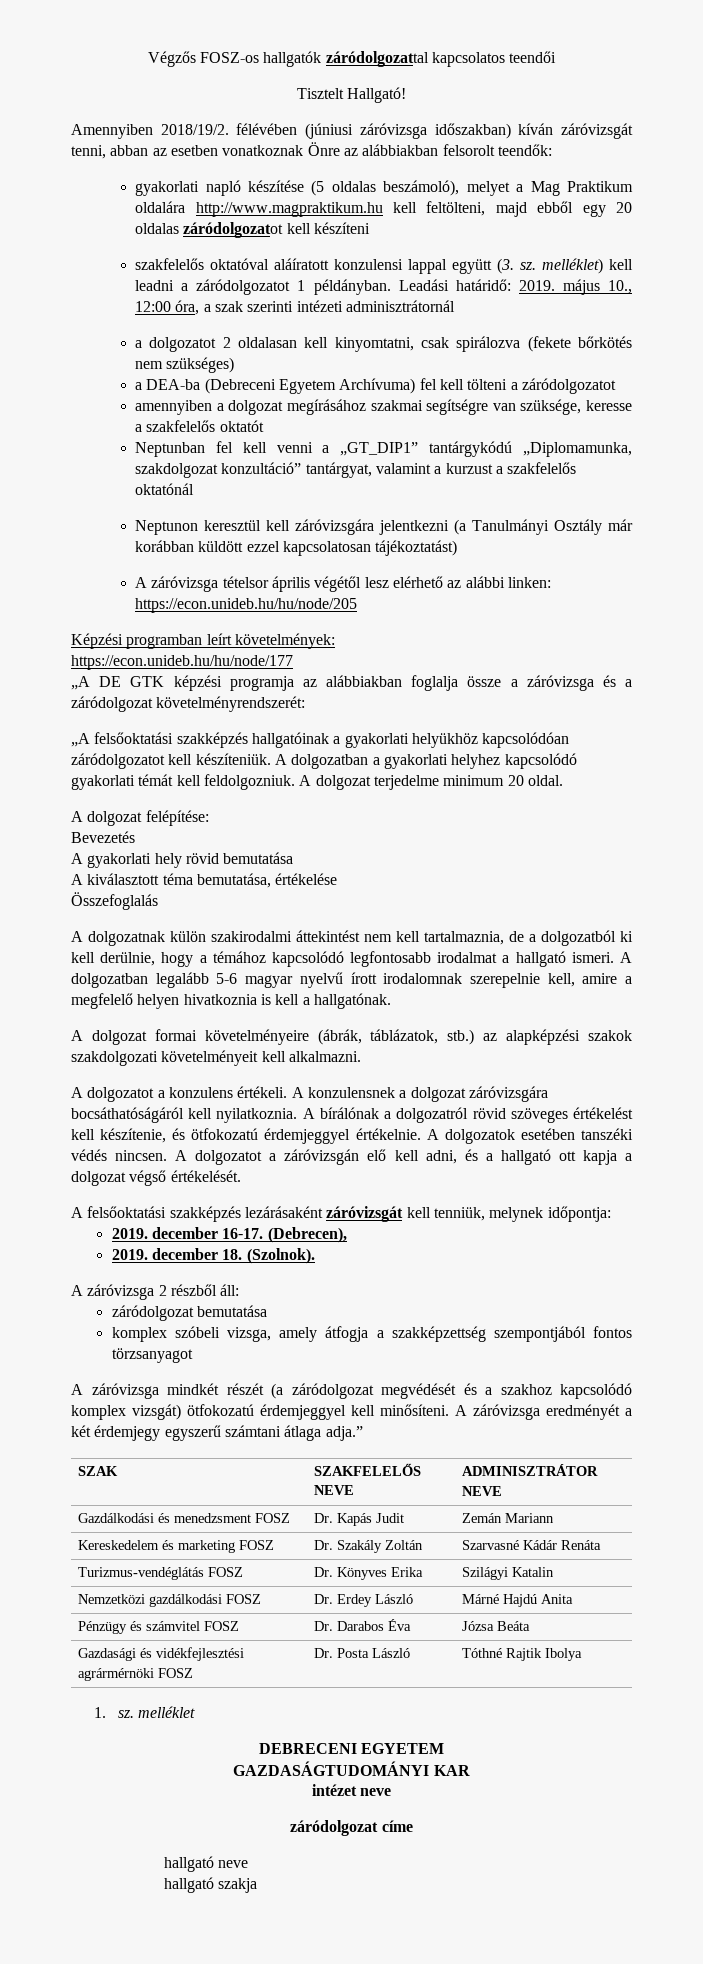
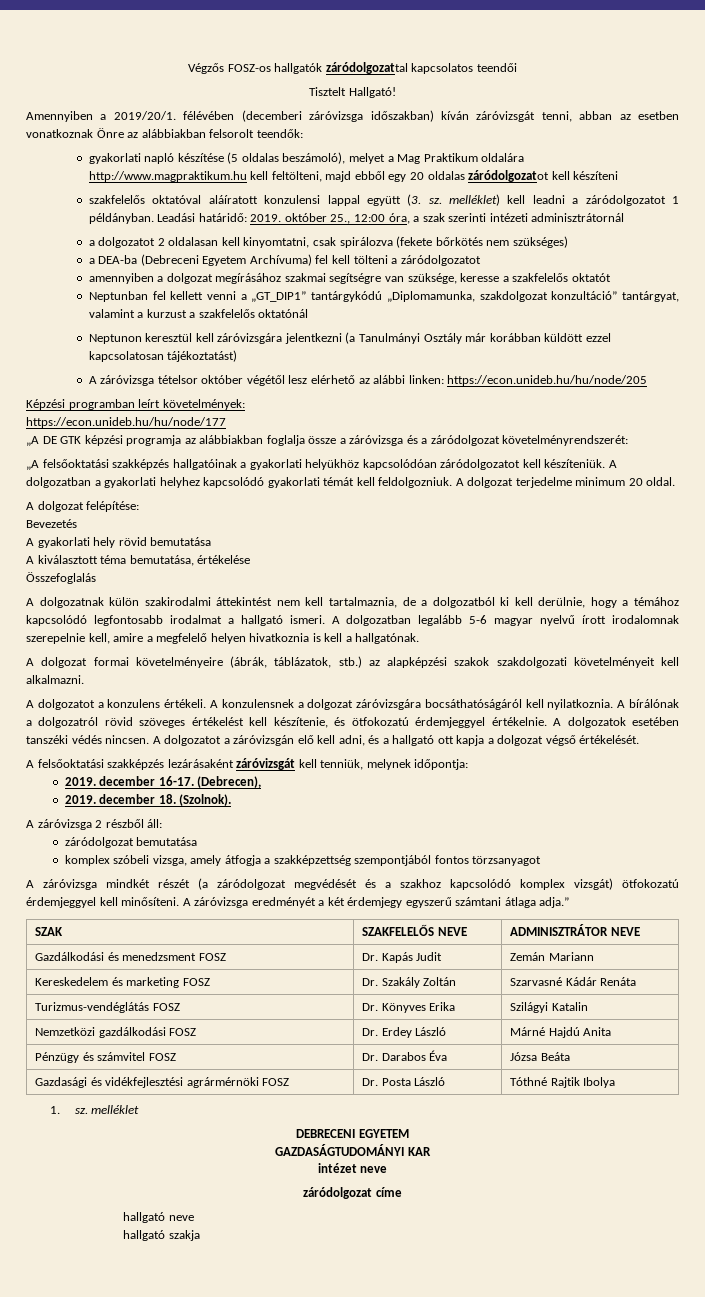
[160,123,354,139] 2018/19/2. félévében (júniusi -> [100,110,302,122] a 2019/20/1. félévében (decemberi
[562,279,632,295] május 10., -> [284,213,351,224] október 25.,
[242,442,267,453] kell -> [170,291,204,300] kellett
[272,576,311,592] április -> [201,375,244,384] október

